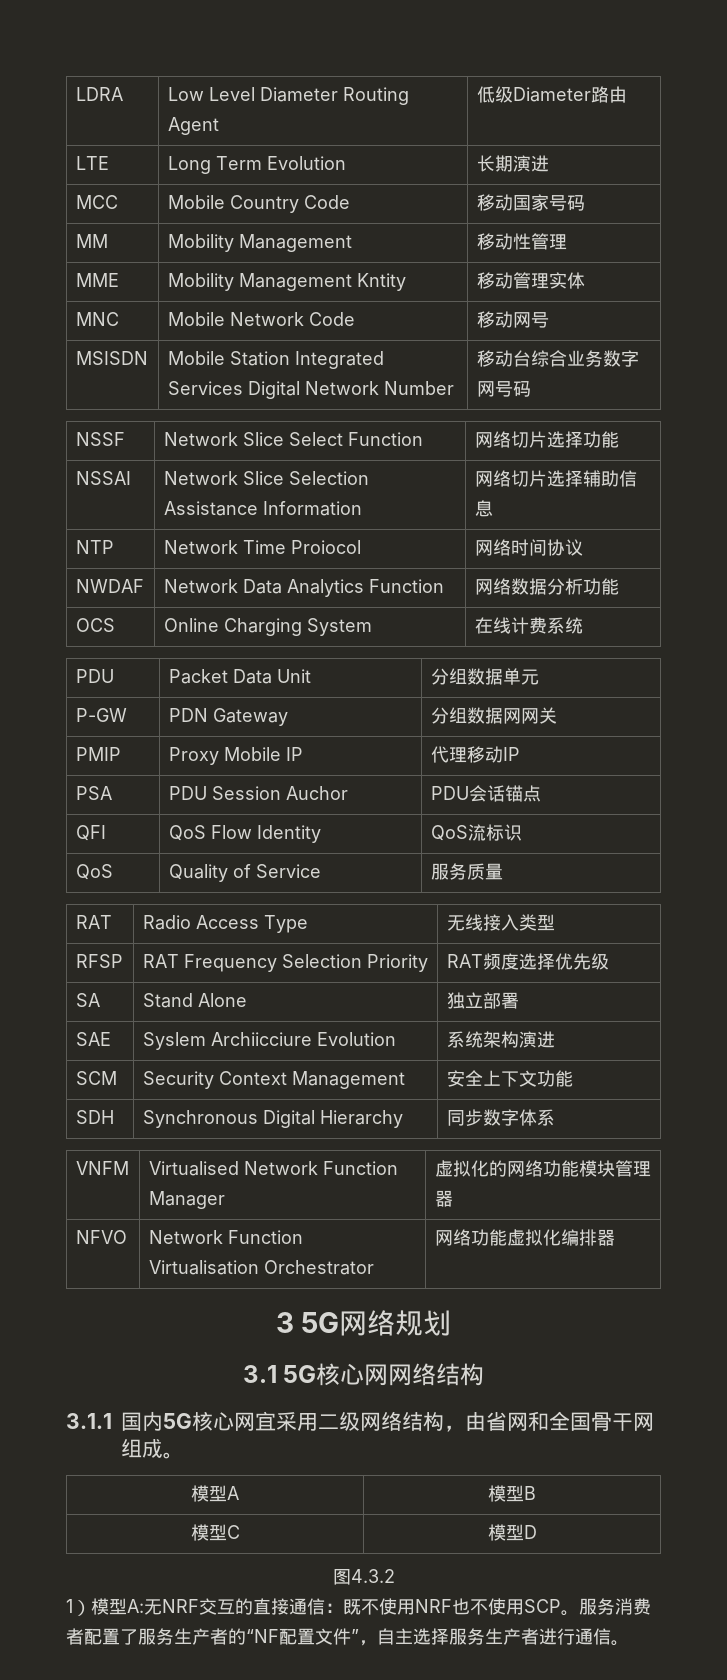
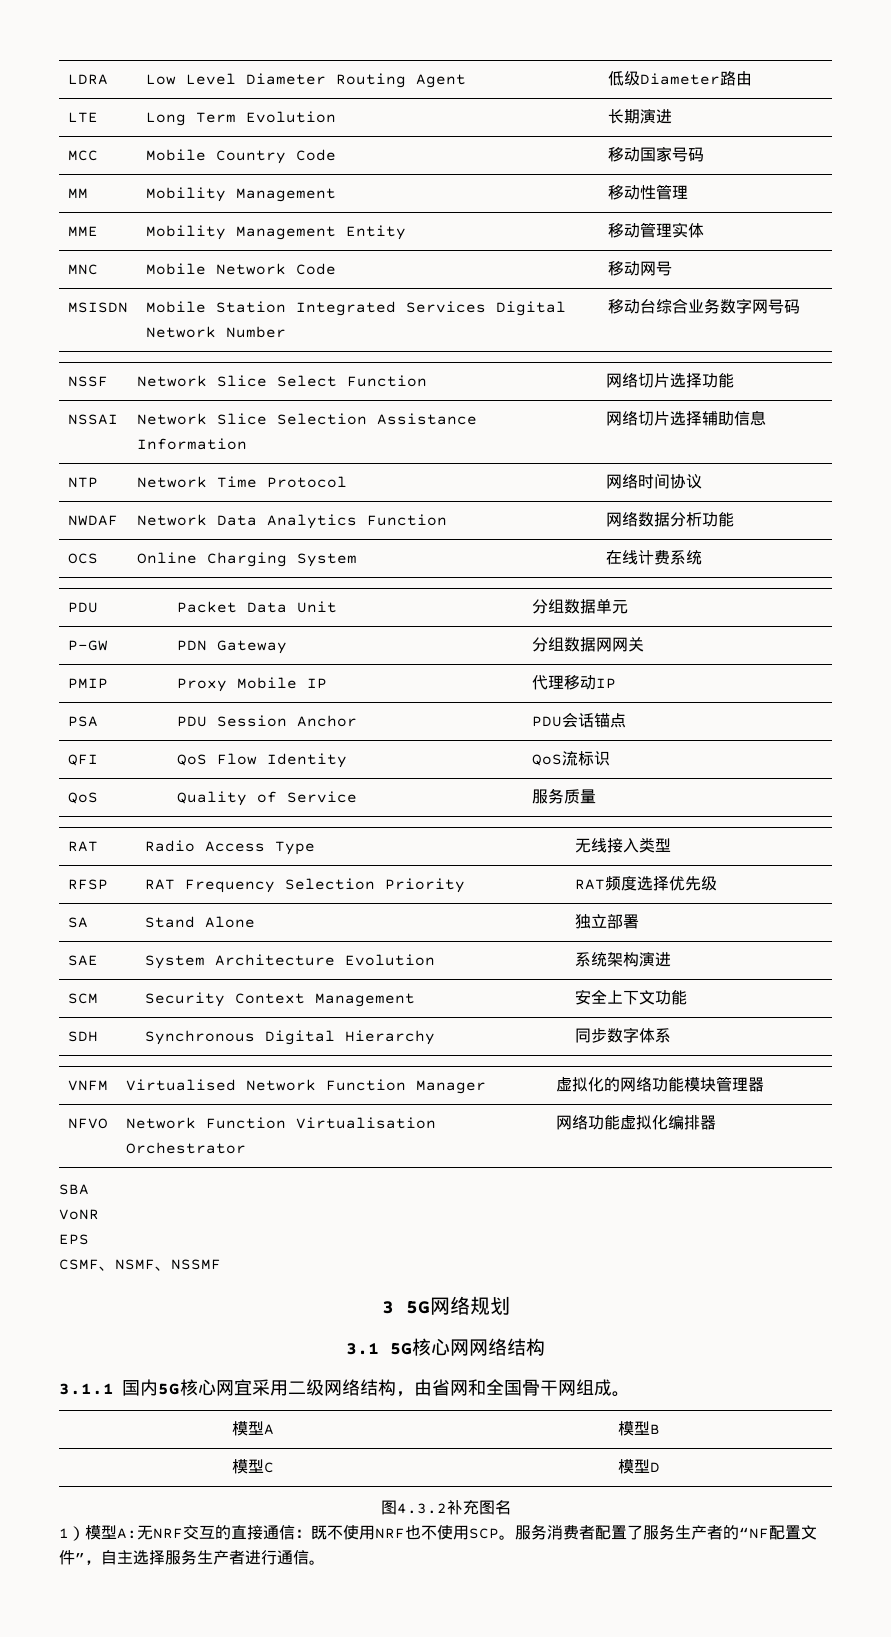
[356,273,406,291] Kntity -> [345,225,406,240] Entity
[290,540,361,554] Proiocol -> [266,476,347,488] Protocol
[285,786,348,800] Auchor -> [296,715,357,727] Anchor
[142,1032,312,1050] Syslem Archiicciure -> [144,954,335,969] System Architecture
(615, 1237) none -> [59,1184,89,1195] [59,1209,99,1220] [59,1234,89,1245] [59,1259,221,1271] // SBA // VoNR // EPS // CSMF、NSMF、NSSMF
(395, 1576) none -> [446,1500,511,1515] 补充图名

